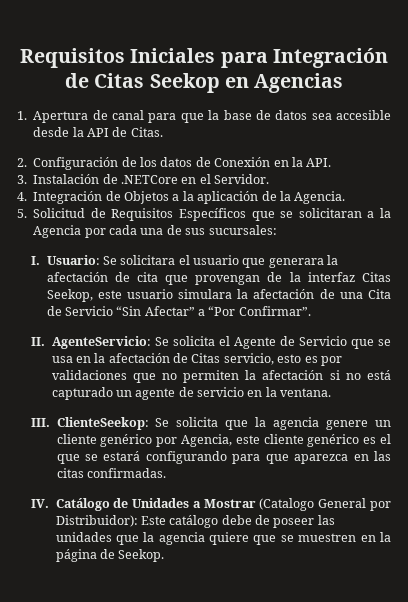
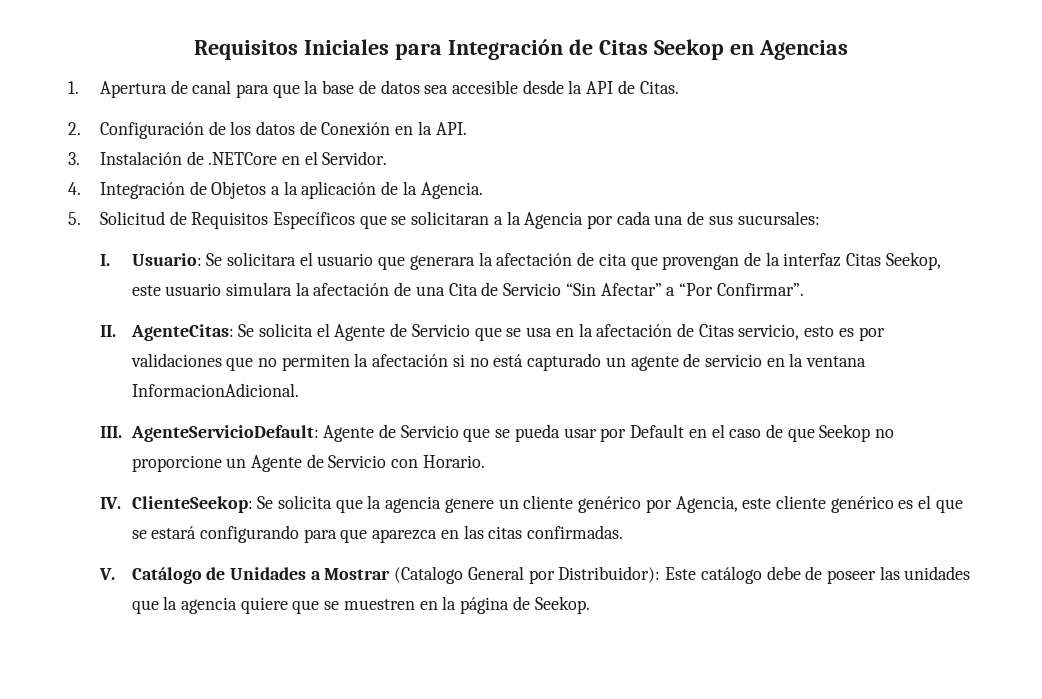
[51,336,151,349] AgenteServicio: -> [130,324,234,341] AgenteCitas:
[280,388,332,397] [31,418,51,427] ventana. // III. -> [806,356,867,367] [131,383,299,397] [99,424,895,442] [131,454,485,472] [99,497,121,509] ventana InformacionAdicional. // III. AgenteServicioDefault: Agente de Servicio que se pueda usar por Default en el caso de que Seekop no proporcione un Agente de Servicio con Horario. // IV.
[31,499,50,508] IV. -> [98,568,115,580] V.

